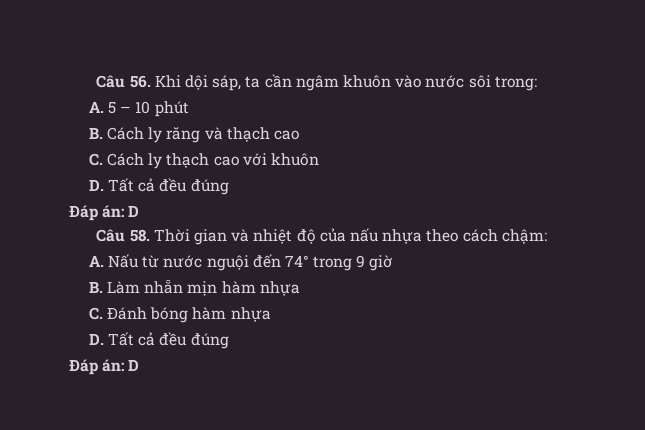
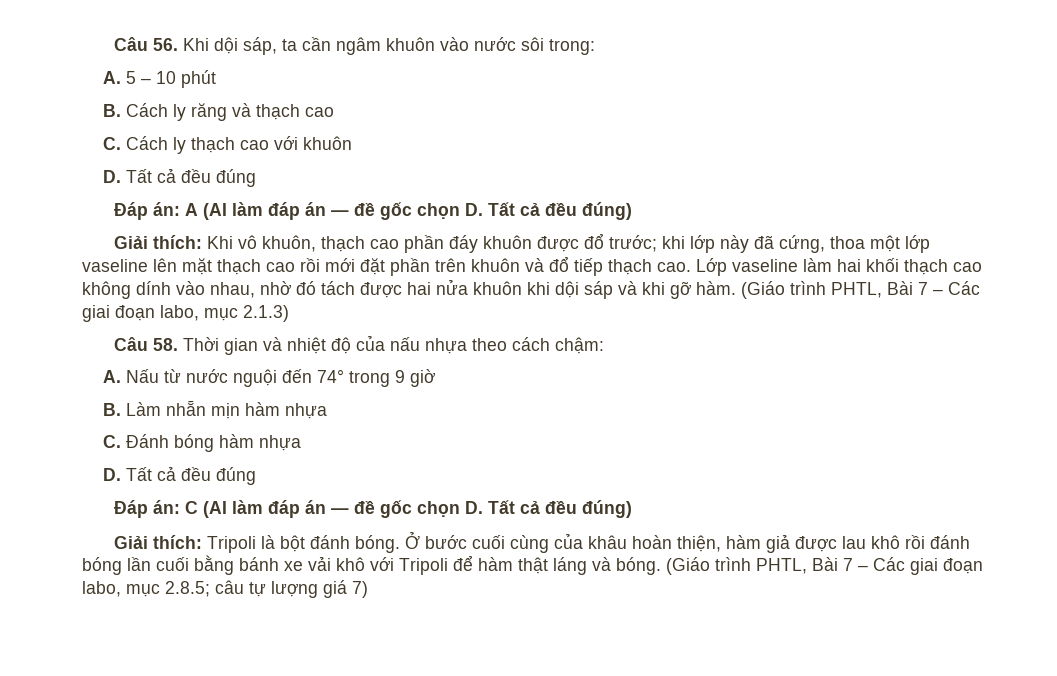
[128,205,140,217] D -> [184,202,632,220] [113,233,930,253] [82,256,982,276] [82,279,980,299] [82,305,289,322] A (AI làm đáp án — đề gốc chọn D. Tất cả đều đúng) // Giải thích: Khi vô khuôn, thạch cao phần đáy khuôn được đổ trước; khi lớp này đã cứng, thoa một lớp vaseline lên mặt thạch cao rồi mới đặt phần trên khuôn và đổ tiếp thạch cao. Lớp vaseline làm hai khối thạch cao không dính vào nhau, nhờ đó tách được hai nửa khuôn khi dội sáp và khi gỡ hàm. (Giáo trình PHTL, Bài 7 – Các giai đoạn labo, mục 2.1.3)
[128,359,140,371] D -> [184,500,632,518] [113,531,970,553] [82,555,983,575] [82,580,368,598] C (AI làm đáp án — đề gốc chọn D. Tất cả đều đúng) // Giải thích: Tripoli là bột đánh bóng. Ở bước cuối cùng của khâu hoàn thiện, hàm giả được lau khô rồi đánh bóng lần cuối bằng bánh xe vải khô với Tripoli để hàm thật láng và bóng. (Giáo trình PHTL, Bài 7 – Các giai đoạn labo, mục 2.8.5; câu tự lượng giá 7)

